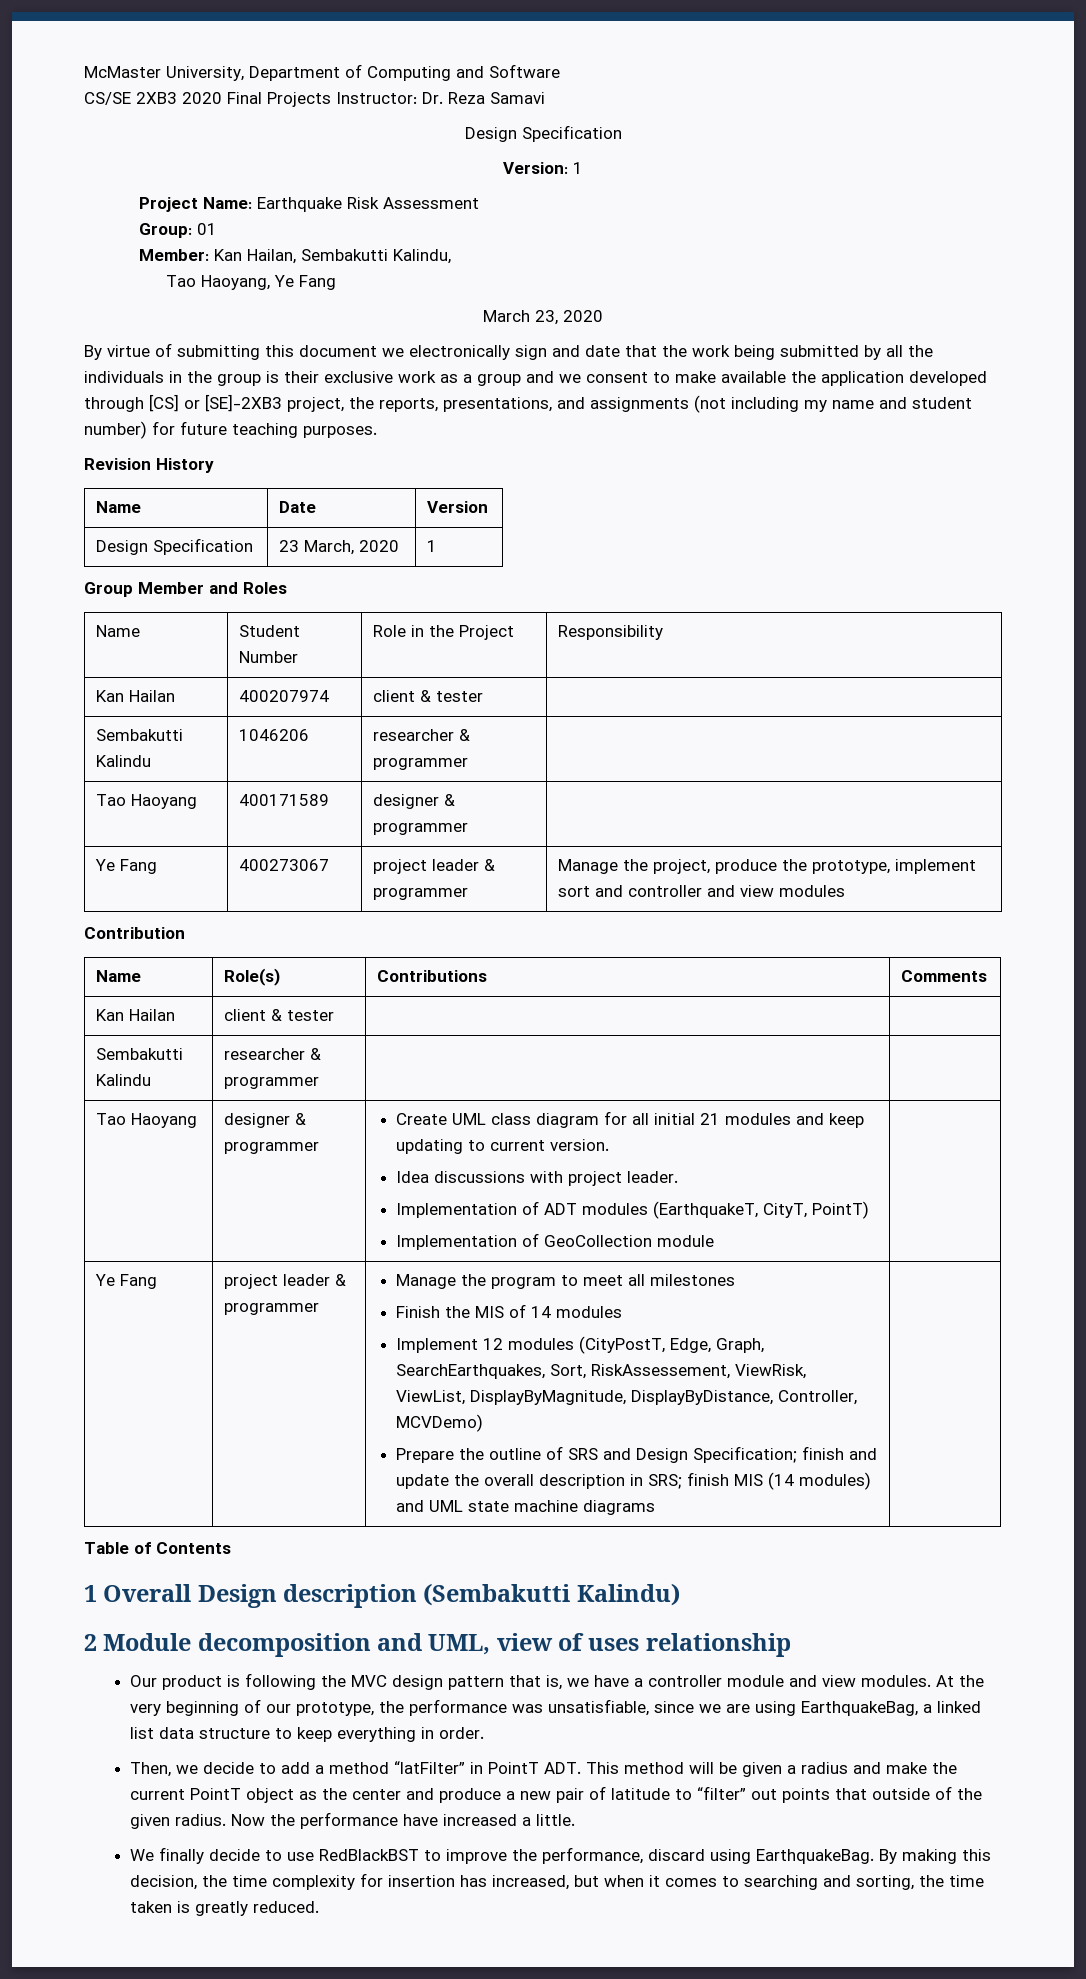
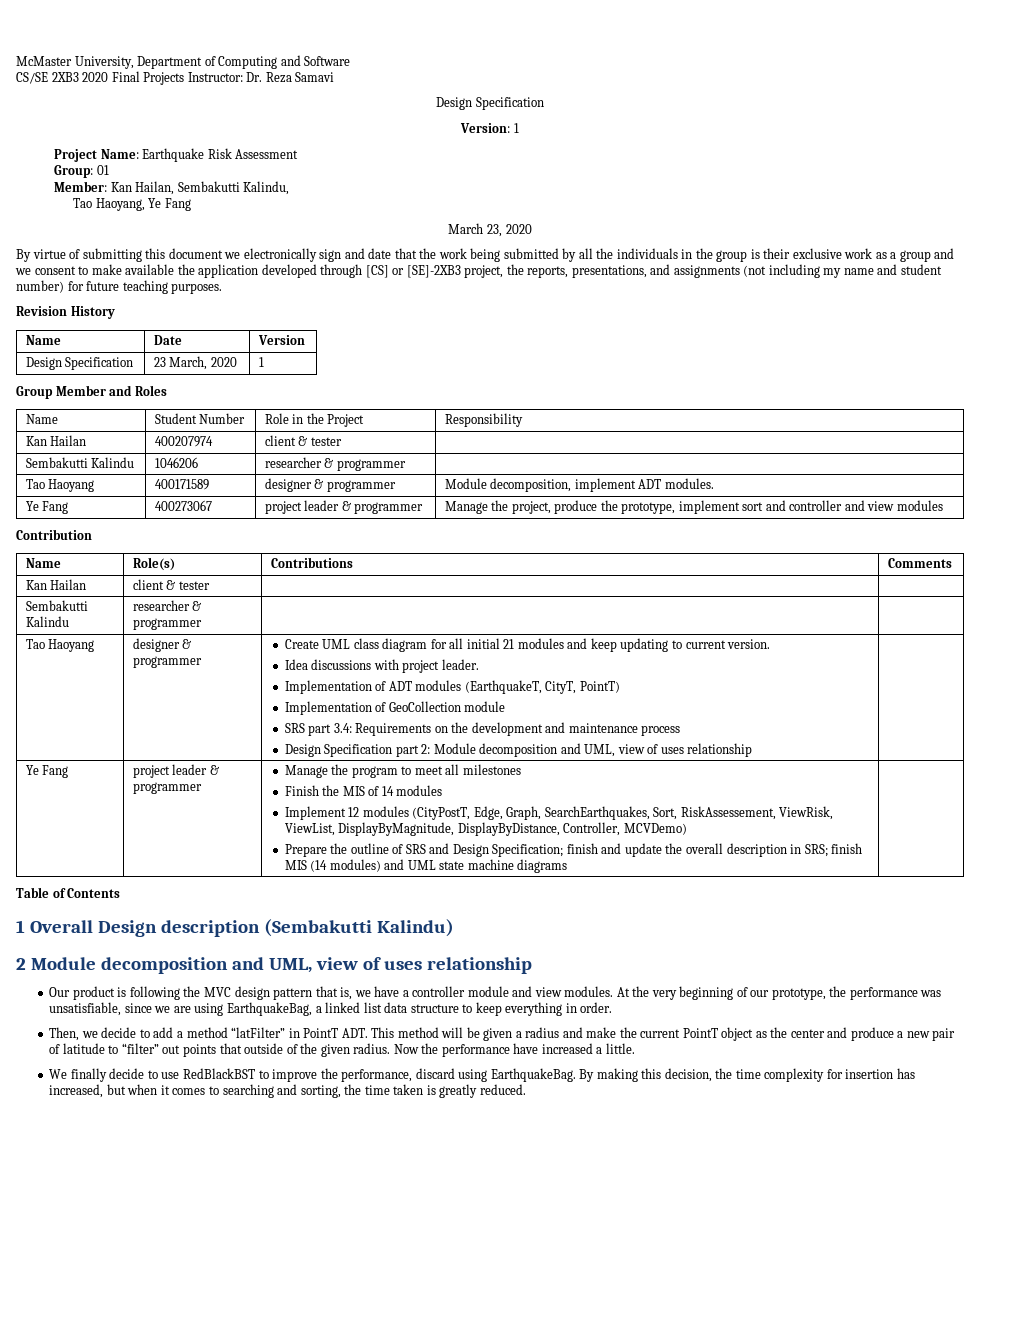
(469, 829) none -> [444,478,714,492] Module decomposition, implement ADT modules.
(715, 1241) none -> [284,722,681,736] [284,743,753,757] // SRS part 3.4: Requirements on the development and maintenance process // Design Specification part 2: Module decomposition and UML, view of uses relationship

